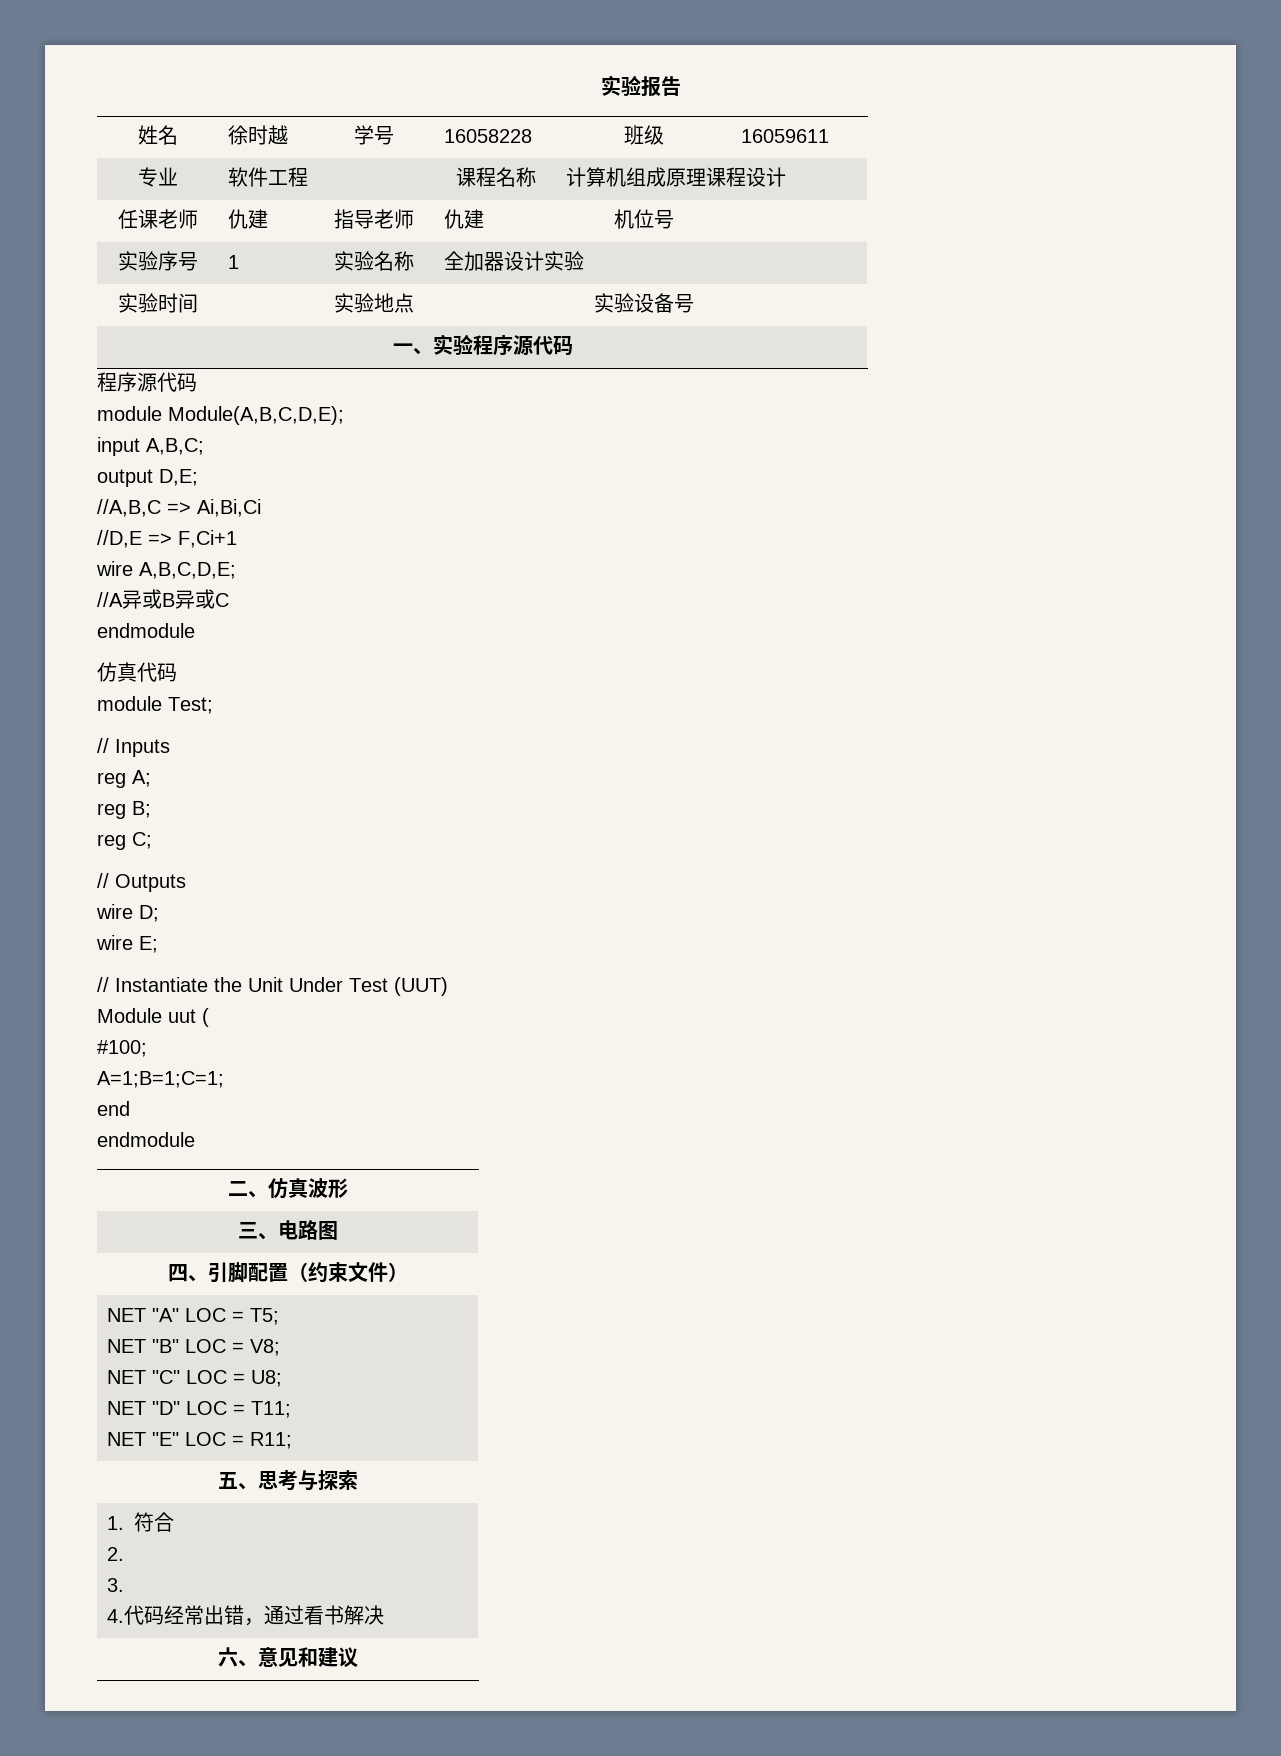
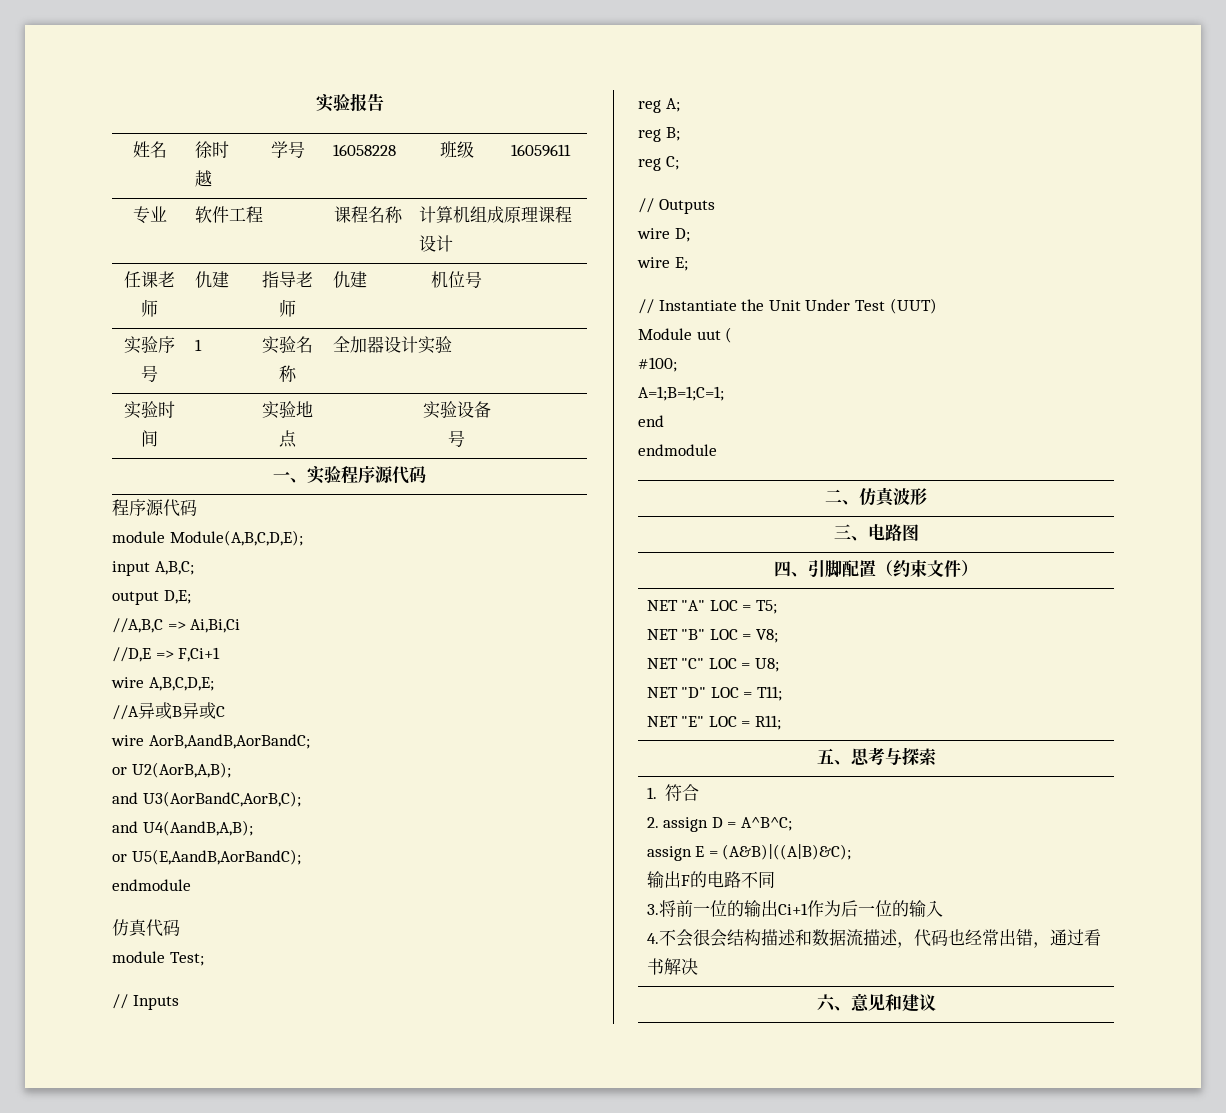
(229, 600) none -> [111,734,310,749] [112,762,231,778] [112,791,301,807] [112,820,253,836] [112,849,301,865] // wire AorB,AandB,AorBandC; // or U2(AorB,A,B); // and U3(AorBandC,AorB,C); // and U4(AandB,A,B); // or U5(E,AandB,AorBandC);
[106,1578,124,1592] [106,1605,164,1625] // 3. // 4.代码 -> [663,817,792,832] [646,844,852,861] [646,871,775,888] [646,900,943,917] [646,929,965,948] assign D = A^B^C; // assign E = (A&B)|((A|B)&C); // 输出F的电路不同 // 3.将前一位的输出Ci+1作为后一位的输入 // 4.不会很会结构描述和数据流描述，代码也

